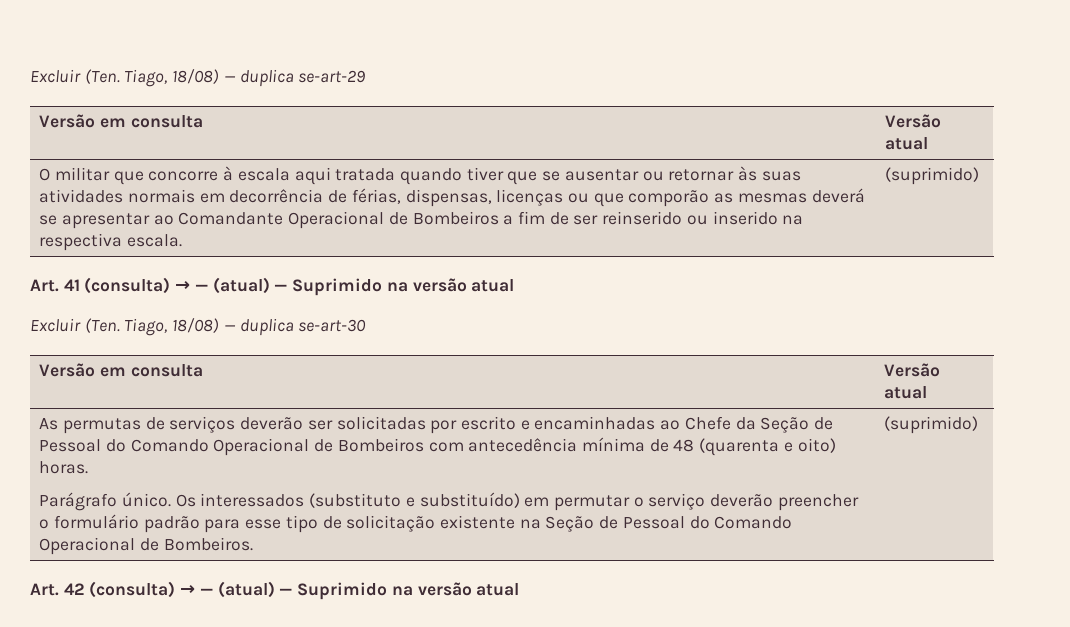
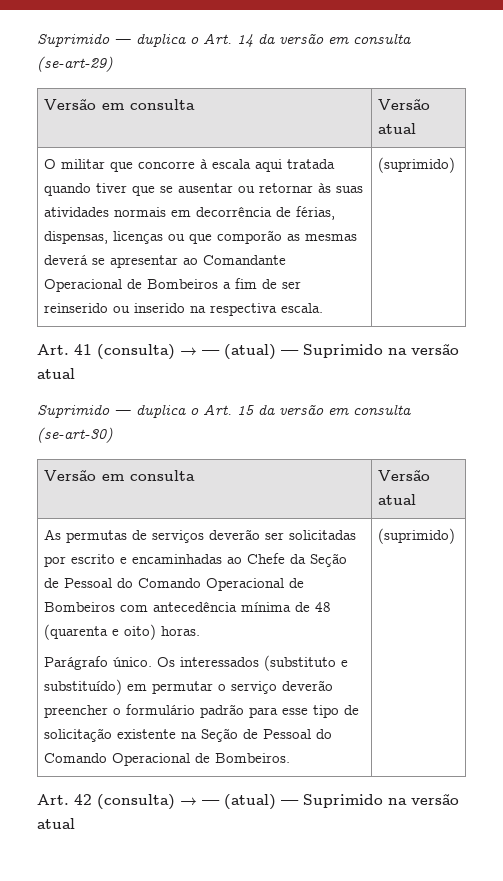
[30,69,367,87] Excluir (Ten. Tiago, 18/08) — duplica se-art-29 -> [37,33,411,47] [37,56,113,72] Suprimido — duplica o Art. 14 da versão em consulta (se-art-29)
[30,318,367,336] Excluir (Ten. Tiago, 18/08) — duplica se-art-30 -> [37,404,411,418] [37,427,113,443] Suprimido — duplica o Art. 15 da versão em consulta (se-art-30)

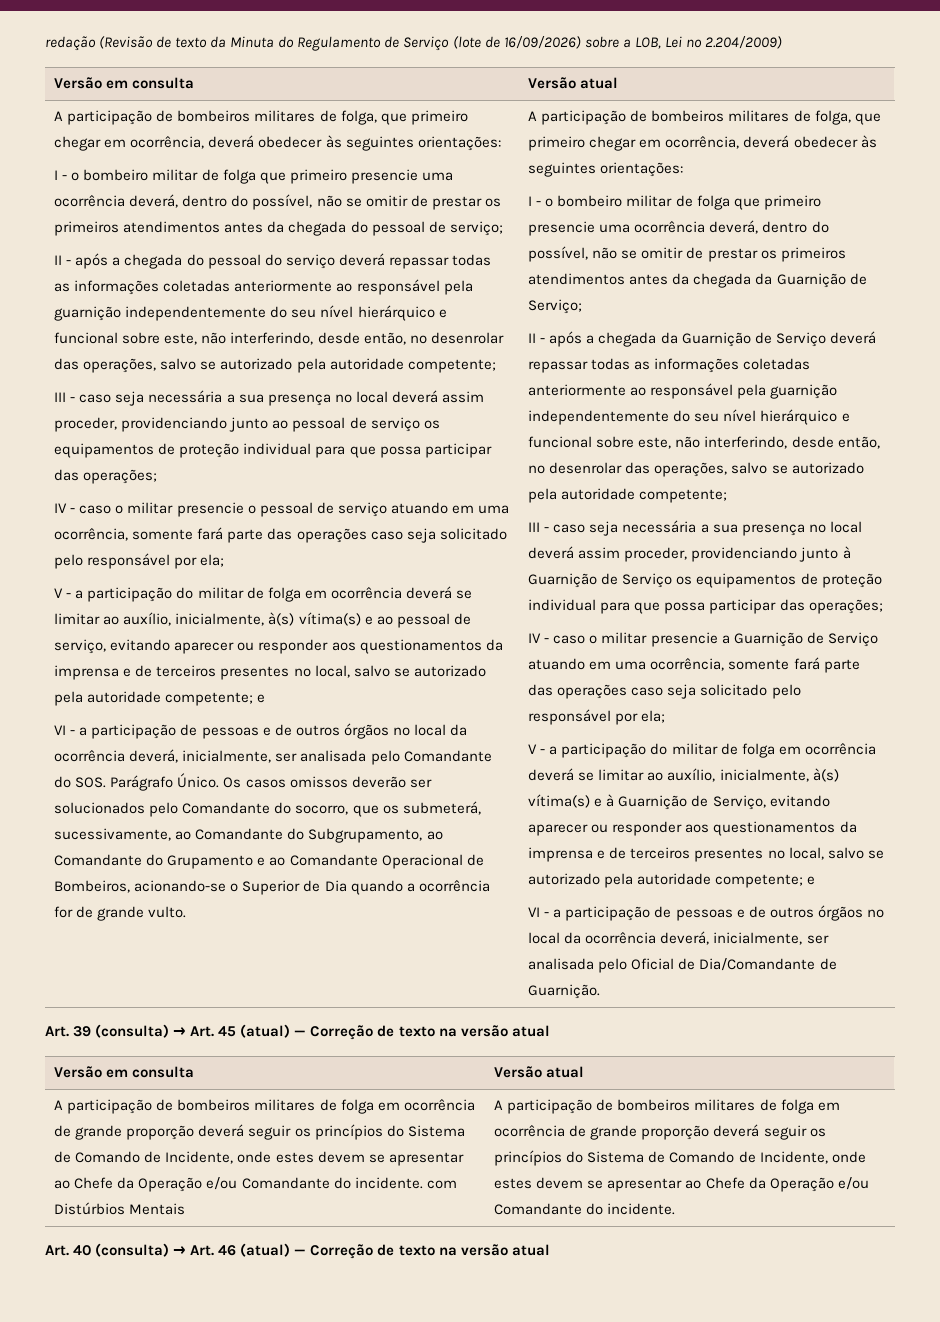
[37,33,411,47] [37,56,113,72] [44,98,196,110] [378,98,431,110] [378,123,417,134] [44,159,336,172] [44,183,364,196] [44,206,336,220] [44,230,358,244] [44,255,287,268] [44,278,302,292] [44,303,324,316] [378,157,456,173] [37,343,459,360] [37,368,75,379] [37,404,411,418] [37,427,113,443] [44,469,196,481] [378,469,431,481] [378,494,417,505] [44,529,357,543] [44,553,348,567] [44,578,305,591] [44,601,332,612] [44,624,201,640] [44,655,349,671] [44,679,334,695] [44,704,360,718] [44,728,333,742] [44,753,291,766] [378,528,456,544] [37,794,383,810] Suprimido — duplica o Art. 14 da versão em consulta (se-art-29) // Versão em consulta | Versão atual // O militar que concorre à escala aqui tratada quando tiver que se ausentar ou retornar às suas atividades normais em decorrência de férias, dispensas, licenças ou que comporão as mesmas deverá se apresentar ao Comandante Operacional de Bombeiros a fim de ser reinserido ou inserido na respectiva escala. | (suprimido) // Art. 41 (consulta) → — (atual) — Suprimido na versão atual // Suprimido — duplica o Art. 15 da versão em consulta (se-art-30) // Versão em consulta | Versão atual // As permutas de serviços deverão ser solicitadas por escrito e encaminhadas ao Chefe da Seção de Pessoal do Comando Operacional de Bombeiros com antecedência mínima de 48 (quarenta e oito) horas. // Parágrafo único. Os interessados (substituto e substituído) em permutar o serviço deverão preencher o formulário padrão para esse tipo de solicitação existente na Seção de Pessoal do Comando Operacional de Bombeiros. | (suprimido) // Art. 42 (consulta) → — (atual) — Suprimido -> [45,36,782,51] [54,77,195,89] [528,77,619,89] [54,110,468,125] [54,135,501,151] [54,169,453,184] [54,194,501,210] [54,221,503,236] [54,253,491,269] [54,279,473,295] [54,305,447,321] [54,332,504,345] [54,358,496,373] [54,390,484,406] [54,417,440,432] [54,443,492,458] [54,469,158,484] [54,502,509,517] [54,527,507,543] [54,553,225,569] [54,586,472,602] [54,612,471,628] [54,639,503,654] [54,665,486,680] [54,691,266,706] [54,723,467,739] [54,749,492,765] [54,773,432,791] [54,801,481,817] [54,828,443,843] [54,854,484,869] [54,880,490,895] [54,906,187,921] [528,110,881,125] [528,135,877,151] [528,162,684,177] [528,195,821,210] [528,220,829,236] [528,246,846,262] [528,273,867,288] [528,299,583,314] [528,331,876,347] [528,358,811,373] [528,383,838,399] [528,409,850,425] [528,436,880,449] [528,462,864,477] [528,488,728,503] [528,520,862,536] [528,546,851,562] [528,573,882,588] [528,599,883,614] [528,632,878,647] [528,657,860,673] [528,684,801,699] [528,709,666,725] [528,743,876,758] [528,768,839,782] [528,794,830,810] [528,821,857,836] [528,847,884,862] [528,873,816,888] [528,905,884,921] [528,931,829,945] [528,958,837,973] [528,984,601,999] [45,1024,550,1040] [54,1066,195,1078] [494,1066,585,1078] [54,1099,475,1114] [54,1124,465,1140] [54,1151,464,1166] [54,1177,457,1192] [54,1202,186,1215] [494,1099,840,1114] [494,1124,826,1140] [494,1150,866,1166] [494,1177,869,1192] [494,1203,676,1215] [45,1243,435,1259] redação (Revisão de texto da Minuta do Regulamento de Serviço (lote de 16/09/2026) sobre a LOB, Lei nº 2.204/2009) // Versão em consulta | Versão atual // A participação de bombeiros militares de folga, que primeiro chegar em ocorrência, deverá obedecer às seguintes orientações: // I - o bombeiro militar de folga que primeiro presencie uma ocorrência deverá, dentro do possível, não se omitir de prestar os primeiros atendimentos antes da chegada do pessoal de serviço; // II - após a chegada do pessoal do serviço deverá repassar todas as informações coletadas anteriormente ao responsável pela guarnição independentemente do seu nível hierárquico e funcional sobre este, não interferindo, desde então, no desenrolar das operações, salvo se autorizado pela autoridade competente; // III - caso seja necessária a sua presença no local deverá assim proceder, providenciando junto ao pessoal de serviço os equipamentos de proteção individual para que possa participar das operações; // IV - caso o militar presencie o pessoal de serviço atuando em uma ocorrência, somente fará parte das operações caso seja solicitado pelo responsável por ela; // V - a participação do militar de folga em ocorrência deverá se limitar ao auxílio, inicialmente, à(s) vítima(s) e ao pessoal de serviço, evitando aparecer ou responder aos questionamentos da imprensa e de terceiros presentes no local, salvo se autorizado pela autoridade competente; e // VI - a participação de pessoas e de outros órgãos no local da ocorrência deverá, inicialmente, ser analisada pelo Comandante do SOS. Parágrafo Único. Os casos omissos deverão ser solucionados pelo Comandante do socorro, que os submeterá, sucessivamente, ao Comandante do Subgrupamento, ao Comandante do Grupamento e ao Comandante Operacional de Bombeiros, acionando-se o Superior de Dia quando a ocorrência for de grande vulto. | A participação de bombeiros militares de folga, que primeiro chegar em ocorrência, deverá obedecer às seguintes orientações: // I - o bombeiro militar de folga que primeiro presencie uma ocorrência deverá, dentro do possível, não se omitir de prestar os primeiros atendimentos antes da chegada da Guarnição de Serviço; // II - após a chegada da Guarnição de Serviço deverá repassar todas as informações coletadas anteriormente ao responsável pela guarnição independentemente do seu nível hierárquico e funcional sobre este, não interferindo, desde então, no desenrolar das operações, salvo se autorizado pela autoridade competente; // III - caso seja necessária a sua presença no local deverá assim proceder, providenciando junto à Guarnição de Serviço os equipamentos de proteção individual para que possa participar das operações; // IV - caso o militar presencie a Guarnição de Serviço atuando em uma ocorrência, somente fará parte das operações caso seja solicitado pelo responsável por ela; // V - a participação do militar de folga em ocorrência deverá se limitar ao auxílio, inicialmente, à(s) vítima(s) e à Guarnição de Serviço, evitando aparecer ou responder aos questionamentos da imprensa e de terceiros presentes no local, salvo se autorizado pela autoridade competente; e // VI - a participação de pessoas e de outros órgãos no local da ocorrência deverá, inicialmente, ser analisada pelo Oficial de Dia/Comandante de Guarnição. // Art. 39 (consulta) → Art. 45 (atual) — Correção de texto na versão atual // Versão em consulta | Versão atual // A participação de bombeiros militares de folga em ocorrência de grande proporção deverá seguir os princípios do Sistema de Comando de Incidente, onde estes devem se apresentar ao Chefe da Operação e/ou Comandante do incidente. com Distúrbios Mentais | A participação de bombeiros militares de folga em ocorrência de grande proporção deverá seguir os princípios do Sistema de Comando de Incidente, onde estes devem se apresentar ao Chefe da Operação e/ou Comandante do incidente. // Art. 40 (consulta) → Art. 46 (atual) — Correção de texto

